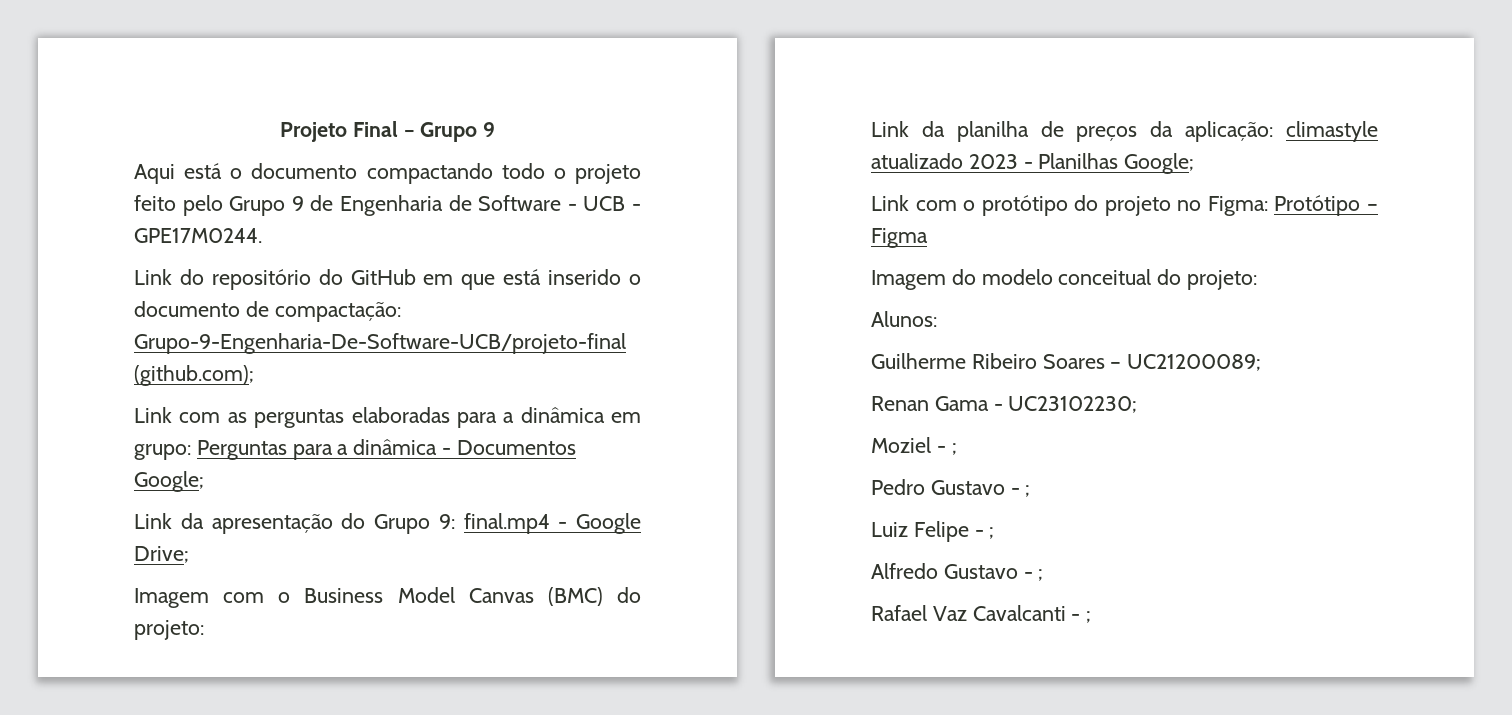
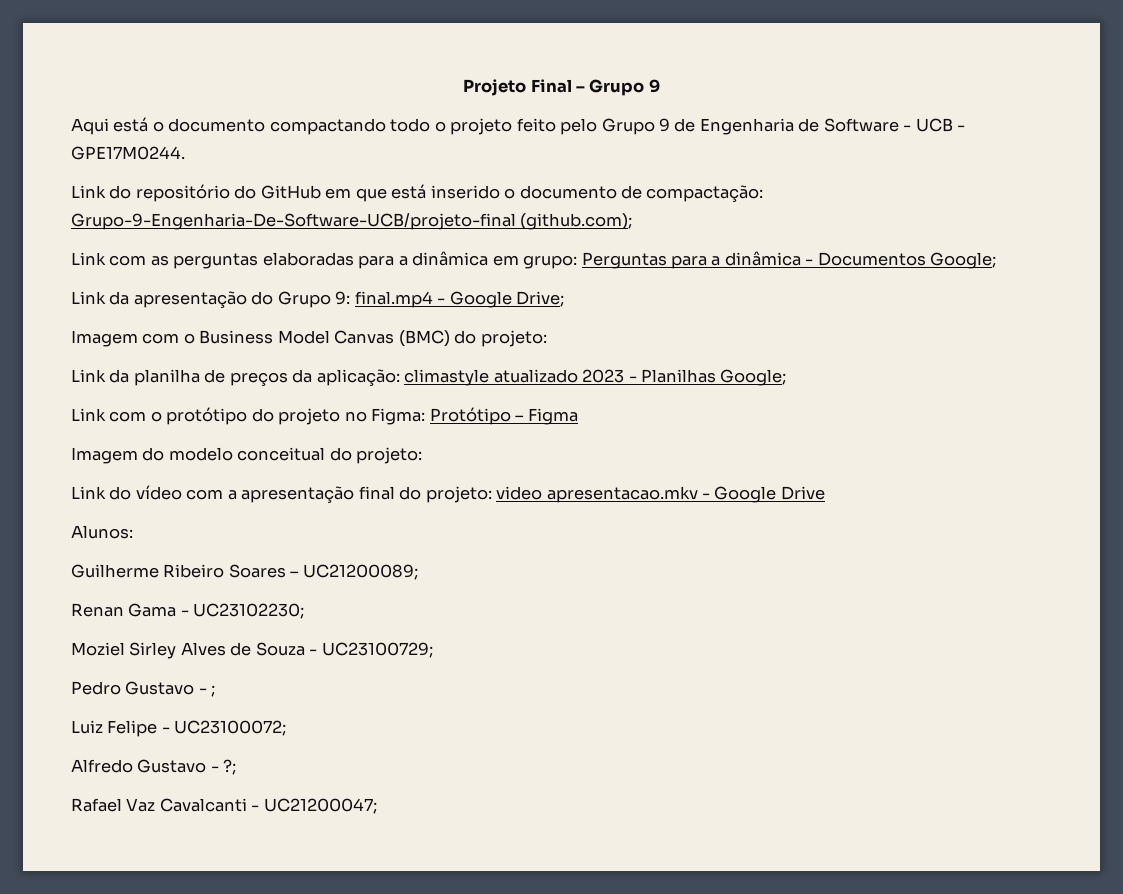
(1258, 280) none -> [71,485,825,503] // Link do vídeo com a apresentação final do projeto: video apresentacao.mkv - Google Drive
[936,443,957,455] - ; -> [129,642,433,659] Sirley Alves de Souza - UC23100729;
[989,527,995,539] ; -> [174,720,287,736] UC23100072;
[1038,569,1044,581] ; -> [223,759,237,775] ?;
[1086,611,1092,623] ; -> [263,798,377,814] UC21200047;

